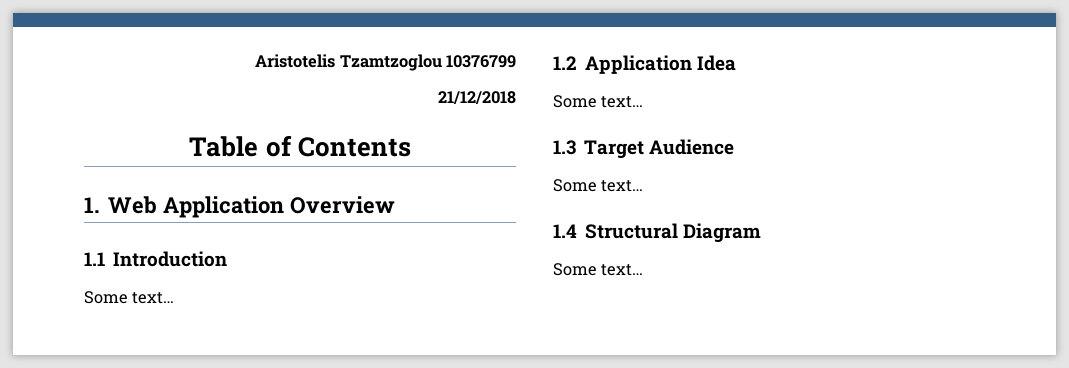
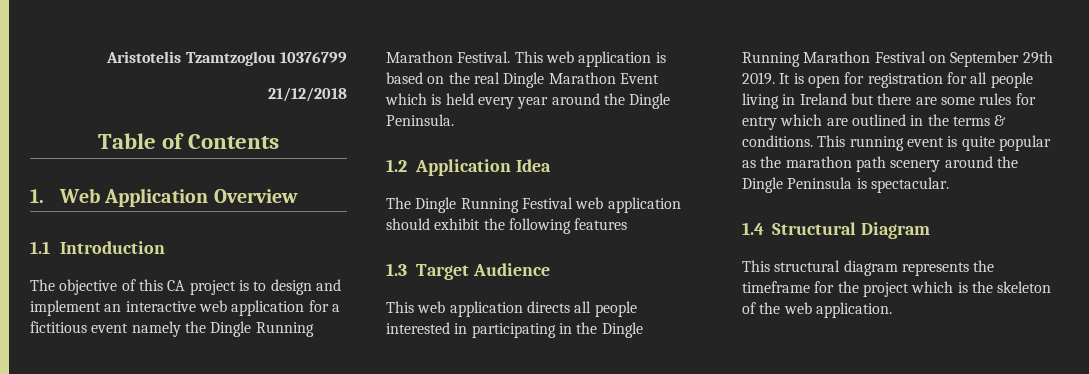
[84,291,175,304] [553,55,737,74] [553,95,644,108] [553,139,735,159] [553,179,644,192] [553,223,762,243] [553,263,644,276] Some text… // 1.2 Application Idea // Some text… // 1.3 Target Audience // Some text… // 1.4 Structural Diagram // Some text… -> [30,279,341,295] [30,300,340,316] [30,321,314,337] [386,51,666,67] [386,72,659,88] [385,93,671,109] [386,114,454,126] [386,159,551,176] [386,197,681,213] [386,218,628,234] [386,263,550,280] [386,301,637,317] [386,322,643,338] [742,51,1053,67] [742,72,1033,88] [742,93,1036,109] [742,114,1007,130] [742,135,1051,151] [742,156,1018,172] [742,177,949,193] [742,222,930,239] [742,260,995,276] [742,281,1052,297] [742,302,892,318] The objective of this CA project is to design and implement an interactive web application for a fictitious event namely the Dingle Running Marathon Festival. This web application is based on the real Dingle Marathon Event which is held every year around the Dingle Peninsula. // 1.2 Application Idea // The Dingle Running Festival web application should exhibit the following features // 1.3 Target Audience // This web application directs all people interested in participating in the Dingle Running Marathon Festival on September 29th 2019. It is open for registration for all people living in Ireland but there are some rules for entry which are outlined in the terms & conditions. This running event is quite popular as the marathon path scenery around the Dingle Peninsula is spectacular. // 1.4 Structural Diagram // This structural diagram represents the timeframe for the project which is the skeleton of the web application.

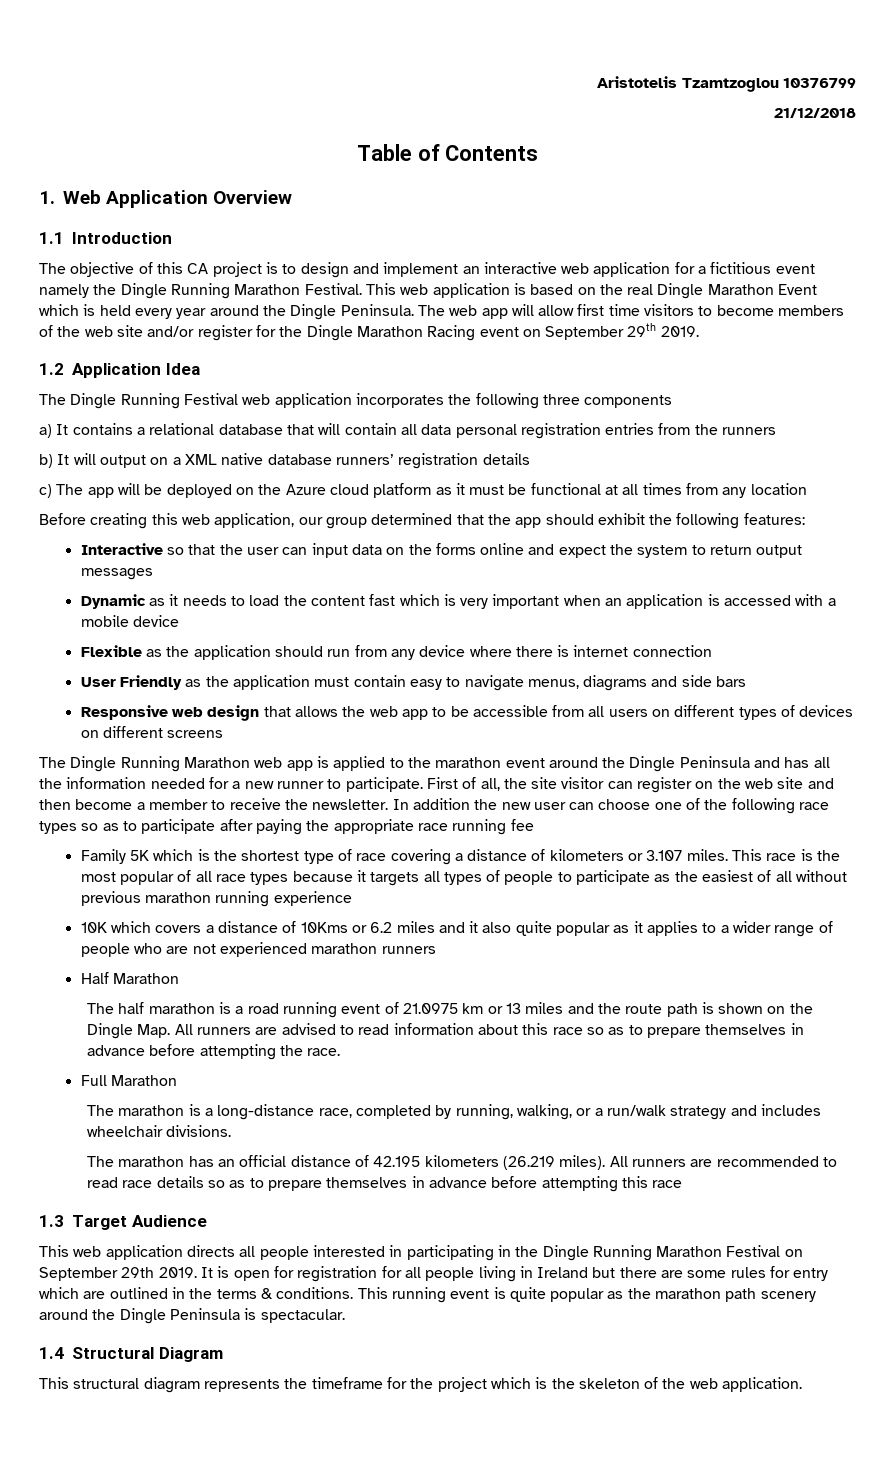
(454, 120) none -> [417,304,845,319] [39,323,699,341] The web app will allow first time visitors to become members of the web site and/or register for the Dingle Marathon Racing event on September 29th 2019.
[386,218,628,234] should exhibit the following features -> [355,393,673,409] [39,423,777,439] [39,453,530,469] [39,483,807,498] [39,513,805,529] [80,543,803,558] [80,568,153,580] [80,594,836,609] [80,615,179,627] [80,645,712,660] [80,675,747,691] [80,705,854,721] [80,726,224,738] [39,756,830,772] [39,777,834,793] [39,798,830,814] [39,819,534,835] [80,849,841,865] [80,870,848,886] [80,891,352,907] [80,921,833,937] [80,942,436,957] [80,972,179,984] [87,1002,813,1018] [87,1023,804,1039] [87,1044,341,1060] [80,1075,177,1086] [87,1104,821,1120] [87,1125,232,1137] [87,1155,837,1170] [87,1176,683,1192] incorporates the following three components // a) It contains a relational database that will contain all data personal registration entries from the runners // b) It will output on a XML native database runners’ registration details // c) The app will be deployed on the Azure cloud platform as it must be functional at all times from any location // Before creating this web application, our group determined that the app should exhibit the following features: // Interactive so that the user can input data on the forms online and expect the system to return output messages // Dynamic as it needs to load the content fast which is very important when an application is accessed with a mobile device // Flexible as the application should run from any device where there is internet connection // User Friendly as the application must contain easy to navigate menus, diagrams and side bars // Responsive web design that allows the web app to be accessible from all users on different types of devices on different screens // The Dingle Running Marathon web app is applied to the marathon event around the Dingle Peninsula and has all the information needed for a new runner to participate. First of all, the site visitor can register on the web site and then become a member to receive the newsletter. In addition the new user can choose one of the following race types so as to participate after paying the appropriate race running fee // Family 5K which is the shortest type of race covering a distance of kilometers or 3.107 miles. This race is the most popular of all race types because it targets all types of people to participate as the easiest of all without previous marathon running experience // 10K which covers a distance of 10Kms or 6.2 miles and it also quite popular as it applies to a wider range of people who are not experienced marathon runners // Half Marathon // The half marathon is a road running event of 21.0975 km or 13 miles and the route path is shown on the Dingle Map. All runners are advised to read information about this race so as to prepare themselves in advance before attempting the race. // Full Marathon // The marathon is a long-distance race, completed by running, walking, or a run/walk strategy and includes wheelchair divisions. // The marathon has an official distance of 42.195 kilometers (26.219 miles). All runners are recommended to read race details so as to prepare themselves in advance before attempting this race

